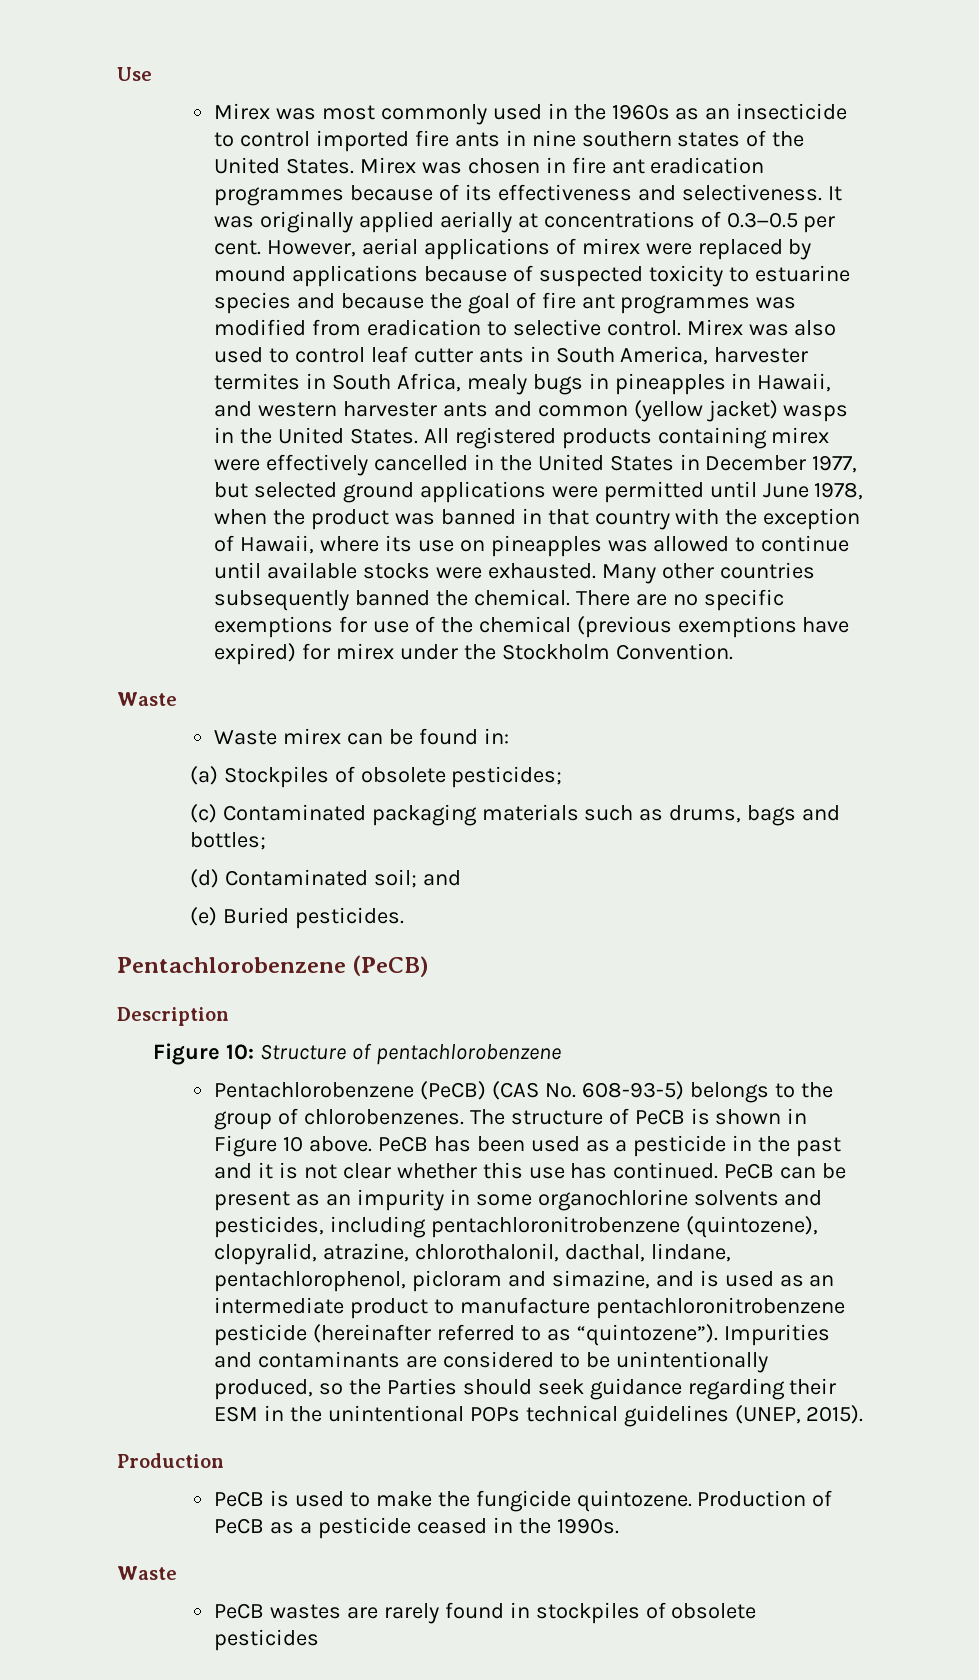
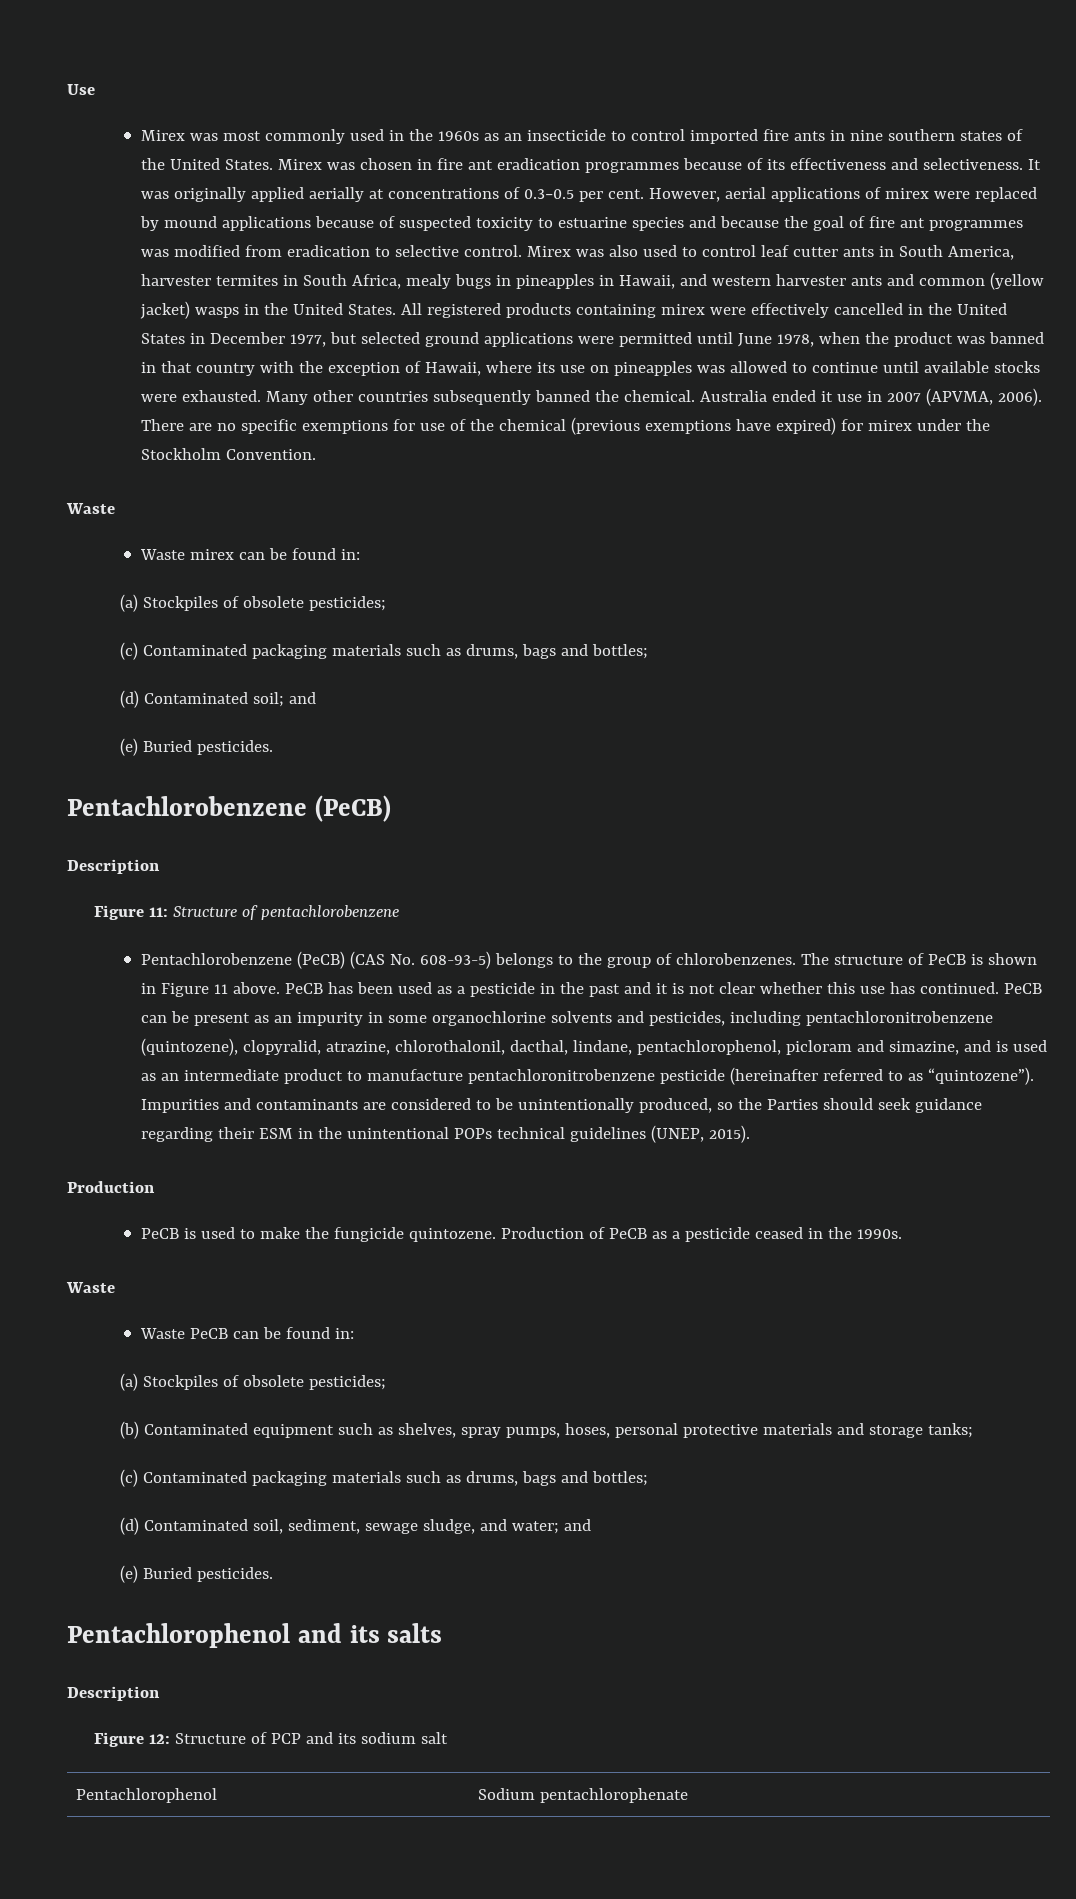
(570, 597) none -> [699,388,1042,406] Australia ended it use in 2007 (APVMA, 2006).
[226,1044,255,1060] 10: -> [148,907,168,917] 11:
[282,1136,303,1152] 10 -> [213,984,228,994] 11
[213,1602,757,1624] [213,1629,319,1651] PeCB wastes are rarely found in stockpiles of obsolete pesticides -> [139,1327,354,1339] [120,1373,387,1391] [120,1421,974,1439] [120,1469,649,1487] [120,1517,592,1535] [120,1565,274,1583] [67,1623,443,1648] [67,1686,160,1701] [93,1732,448,1747] [76,1788,218,1803] [478,1788,689,1803] Waste PeCB can be found in: // (a) Stockpiles of obsolete pesticides; // (b) Contaminated equipment such as shelves, spray pumps, hoses, personal protective materials and storage tanks; // (c) Contaminated packaging materials such as drums, bags and bottles; // (d) Contaminated soil, sediment, sewage sludge, and water; and // (e) Buried pesticides. // Pentachlorophenol and its salts // Description // Figure 12: Structure of PCP and its sodium salt // Pentachlorophenol | Sodium pentachlorophenate

